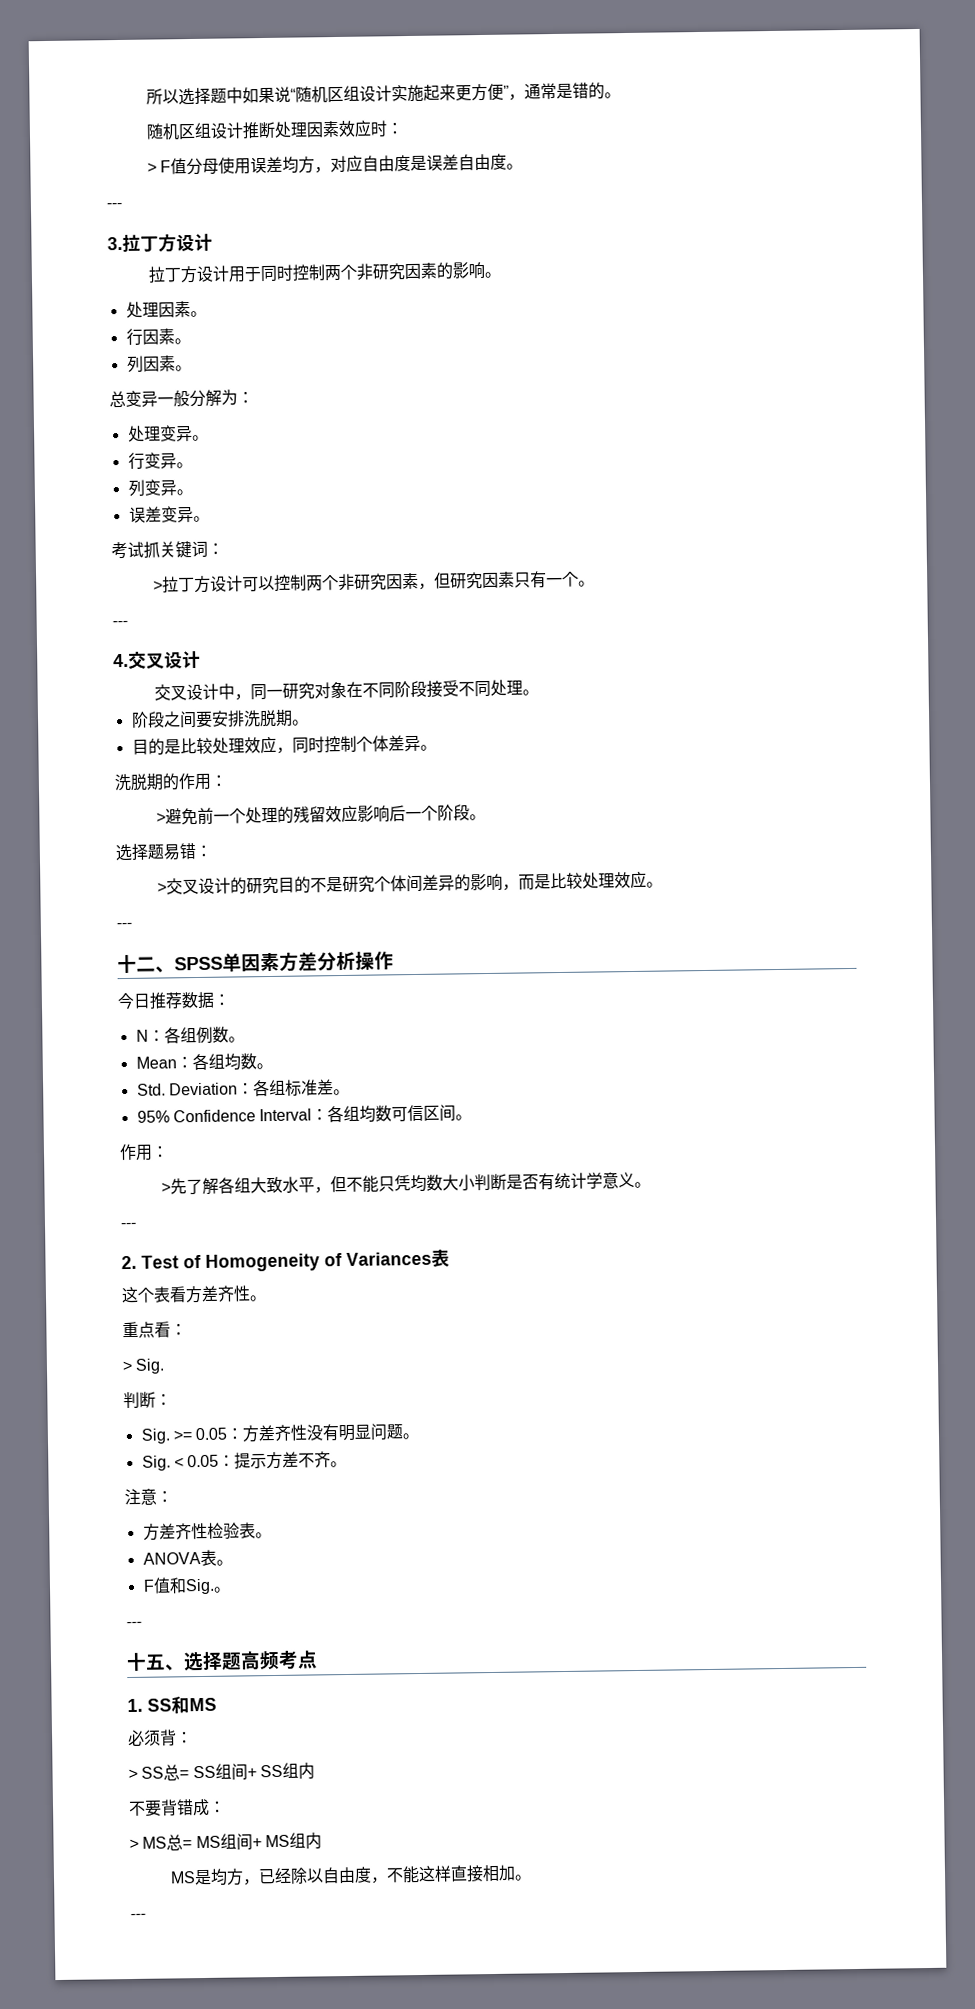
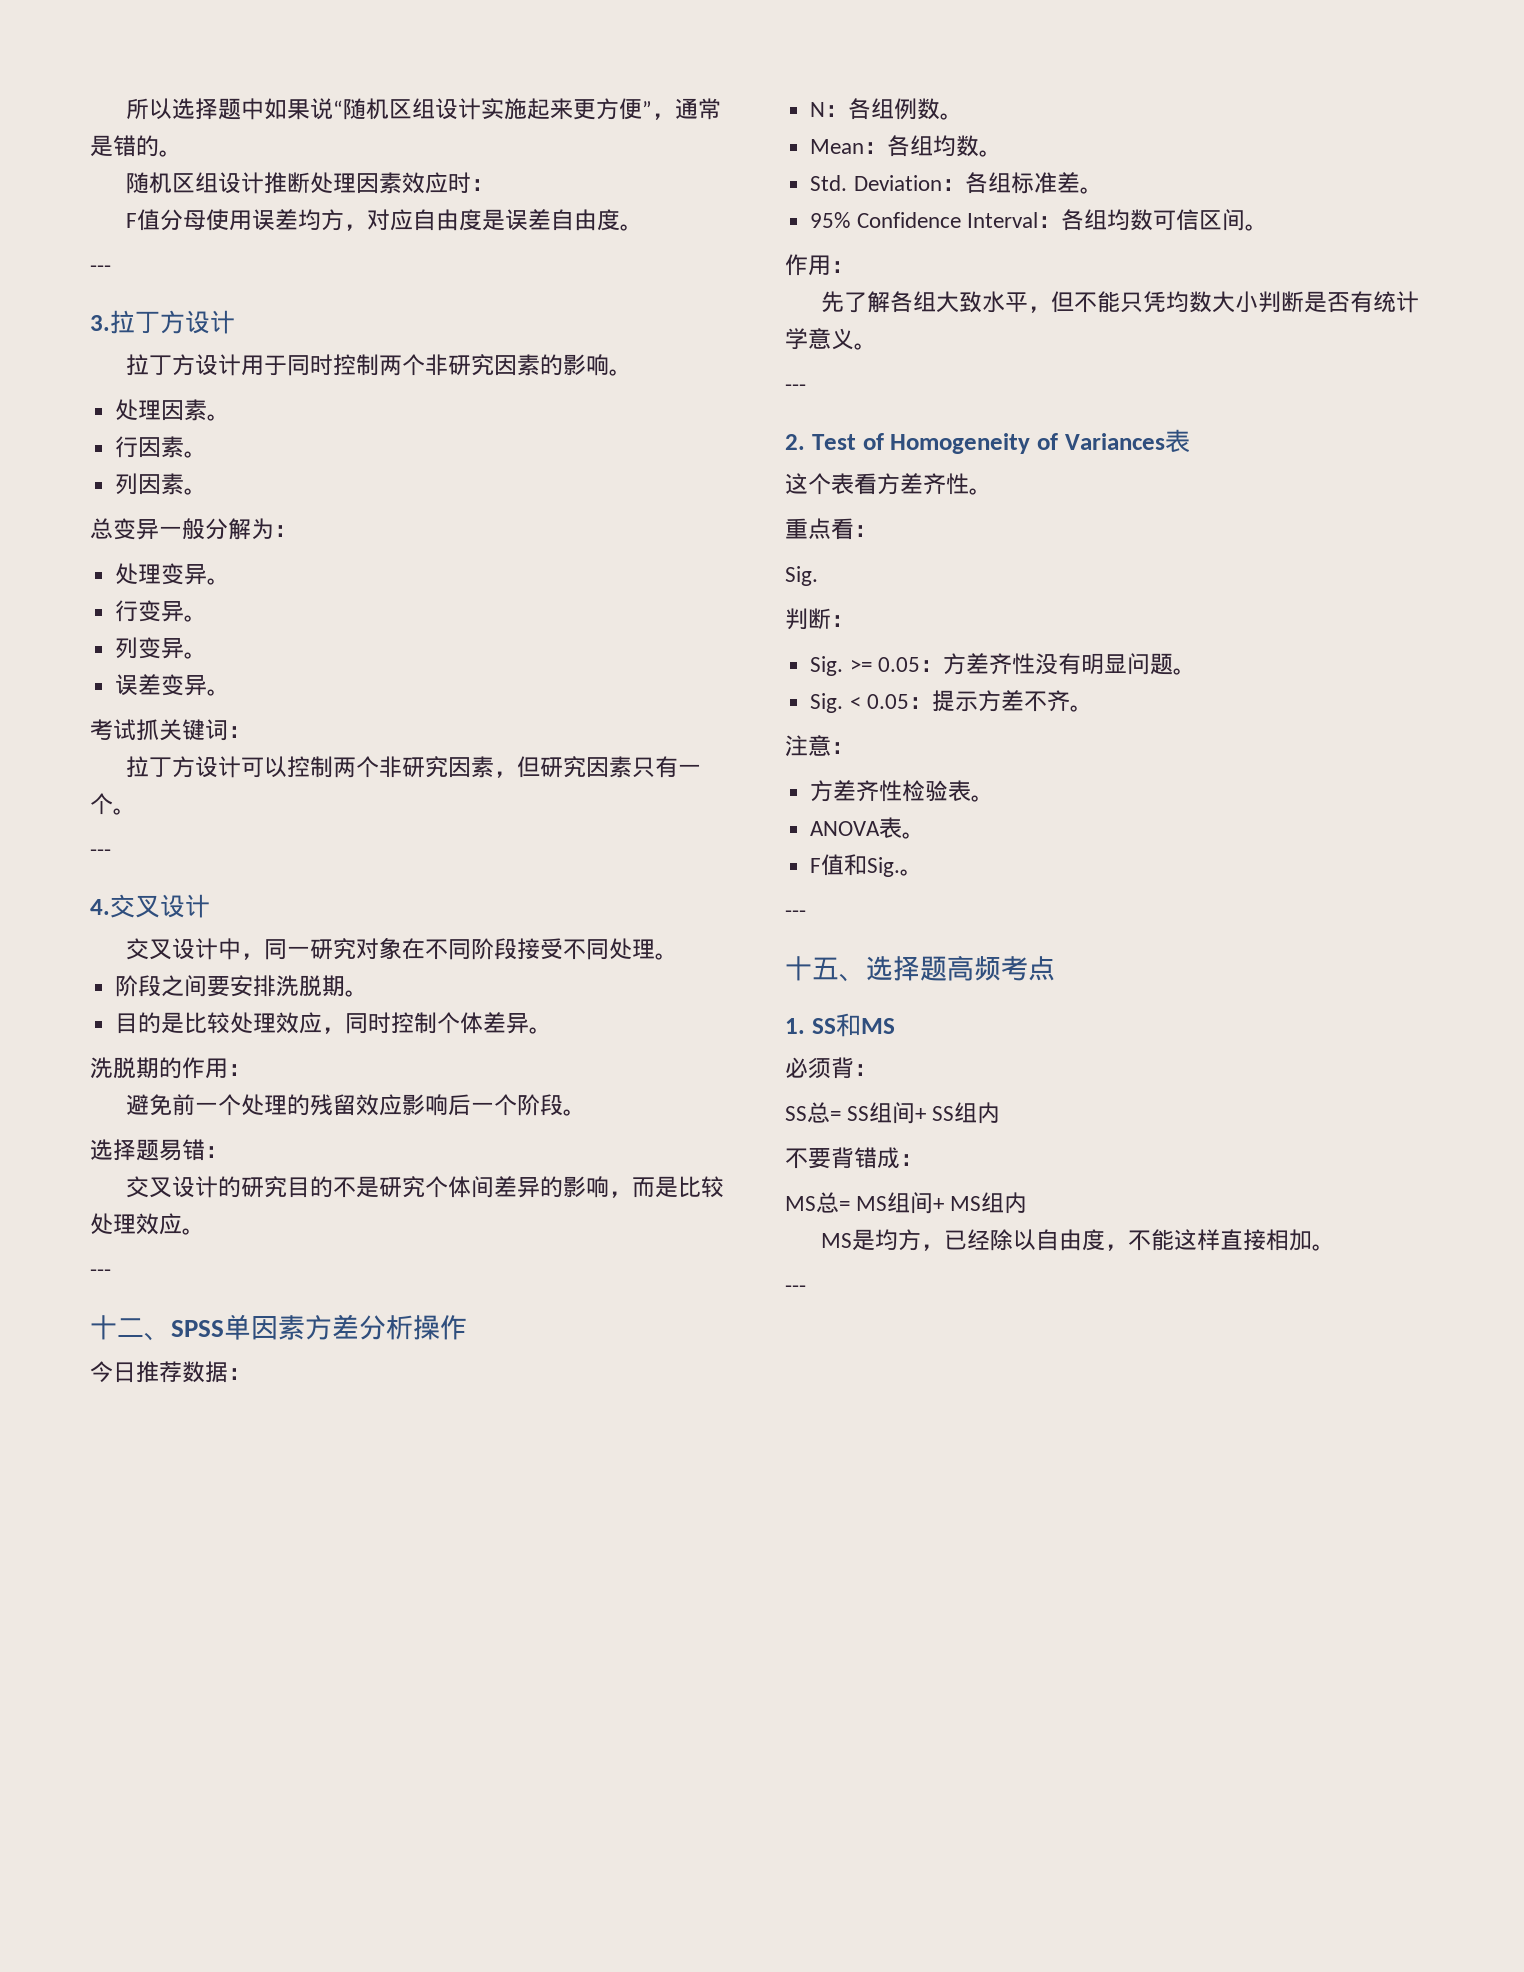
[146,162,157,173] > -> (494, 185) none
[152,580,163,591] > -> (251, 732) none
[155,812,166,823] > -> (251, 1070) none
[156,882,167,893] > -> (228, 1152) none
[160,1182,171,1193] > -> (854, 267) none
[122,1360,133,1372] > -> (877, 531) none
[128,1768,138,1780] > -> (877, 1070) none
[129,1838,139,1850] > -> (923, 1160) none

